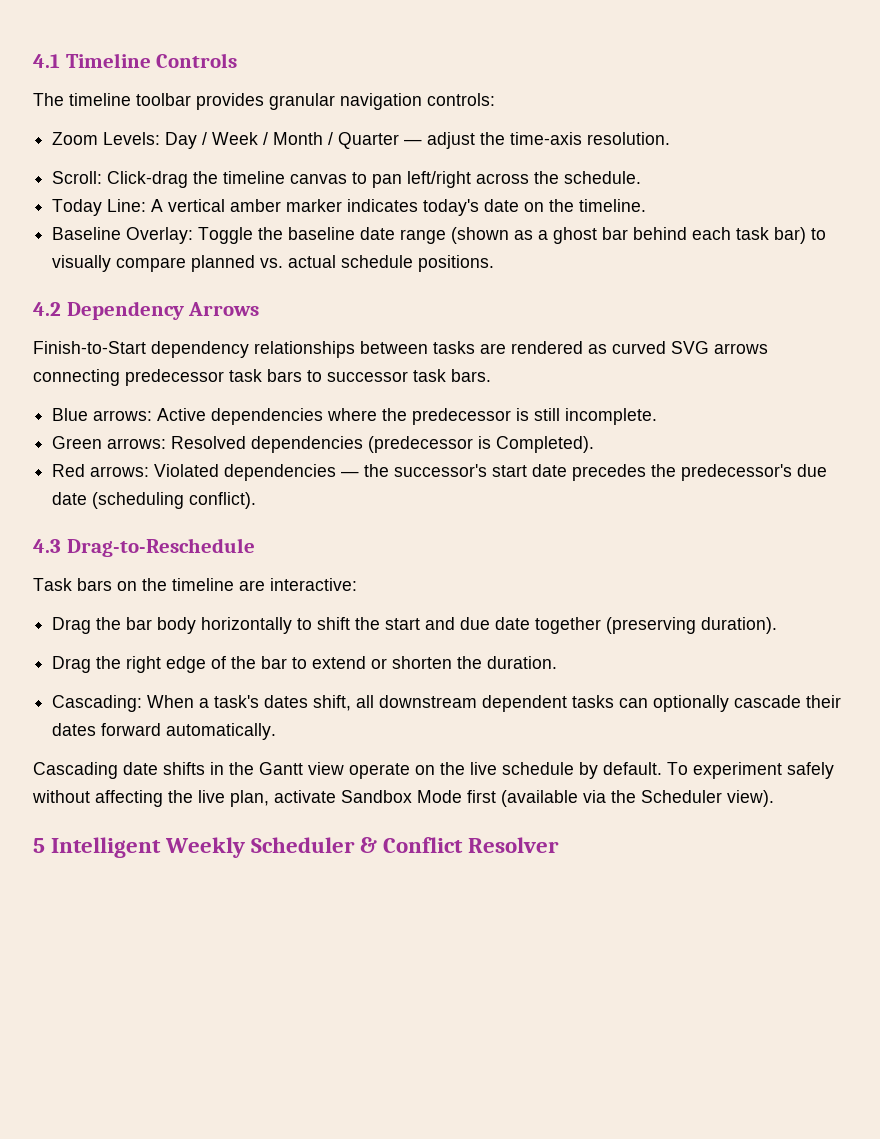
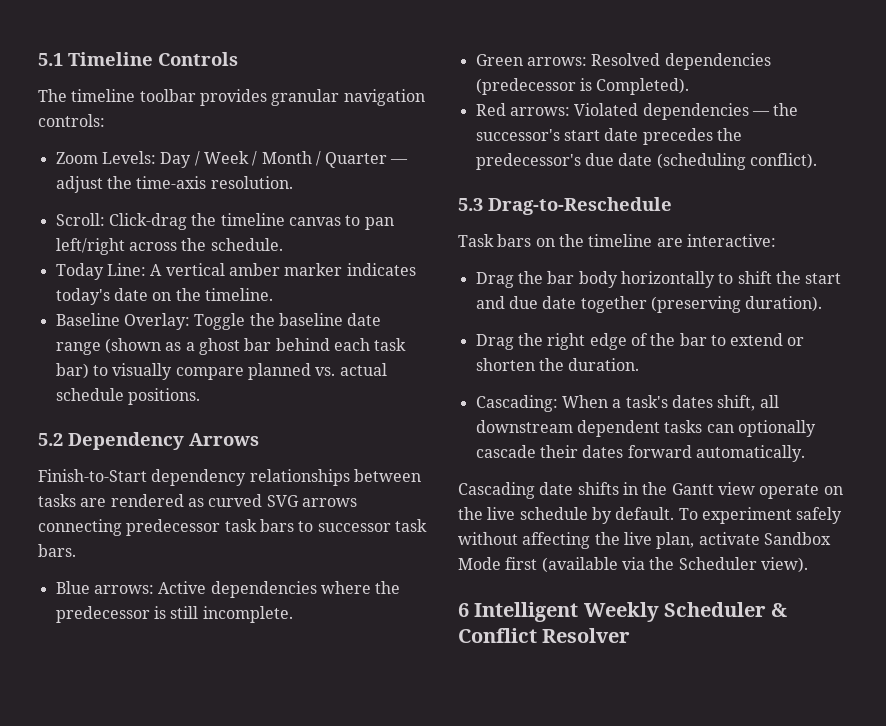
[33,54,60,68] 4.1 -> [38,53,63,66] 5.1
[33,302,61,316] 4.2 -> [38,433,63,446] 5.2
[33,539,61,553] 4.3 -> [458,198,483,211] 5.3
[33,838,45,853] 5 -> [458,603,469,617] 6

